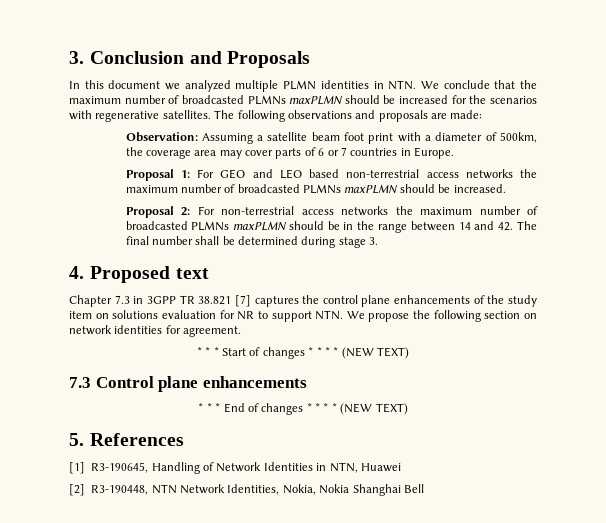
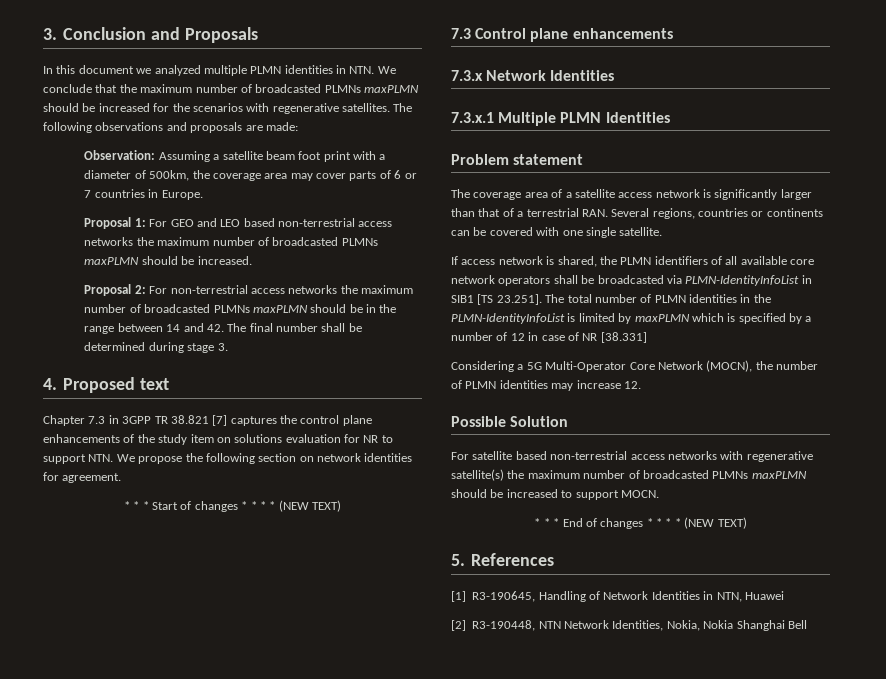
(307, 382) none -> [451,70,615,81] [451,112,670,126] [451,154,584,165] [451,189,812,200] [451,208,823,219] [451,227,663,238] [451,256,815,267] [451,275,812,286] [451,294,771,305] [451,313,812,324] [451,332,647,343] [451,360,818,372] [451,380,641,391] [451,416,569,427] [451,451,813,462] [451,469,807,481] [451,489,659,500] // 7.3.x Network Identities // 7.3.x.1 Multiple PLMN Identities // Problem statement // The coverage area of a satellite access network is significantly larger than that of a terrestrial RAN. Several regions, countries or continents can be covered with one single satellite. // If access network is shared, the PLMN identifiers of all available core network operators shall be broadcasted via PLMN-IdentityInfoList in SIB1 [TS 23.251]. The total number of PLMN identities in the PLMN-IdentityInfoList is limited by maxPLMN which is specified by a number of 12 in case of NR [38.331] // Considering a 5G Multi-Operator Core Network (MOCN), the number of PLMN identities may increase 12. // Possible Solution // For satellite based non-terrestrial access networks with regenerative satellite(s) the maximum number of broadcasted PLMNs maxPLMN should be increased to support MOCN.

